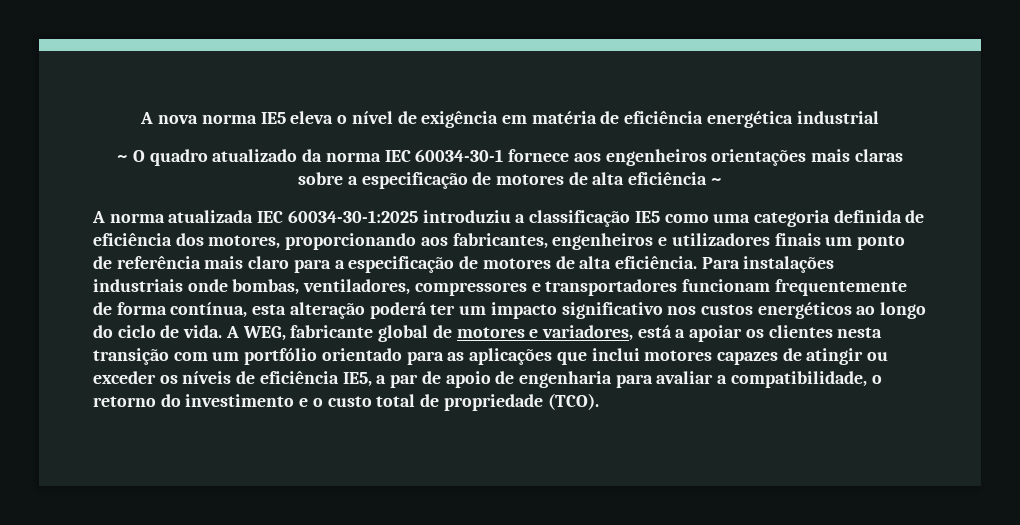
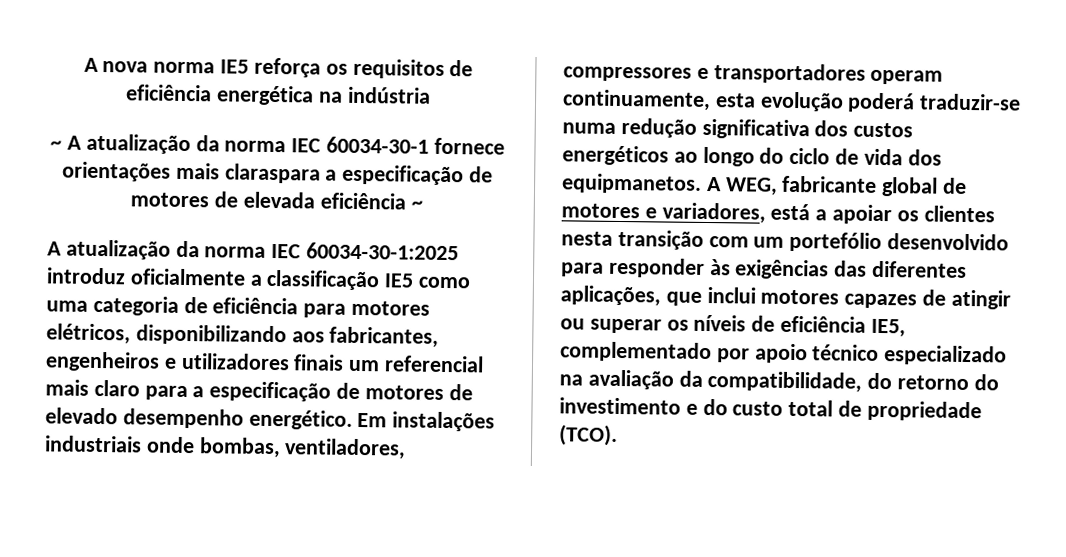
[290,111,597,128] eleva o nível de exigência em matéria -> [253,57,445,79] reforça os requisitos
[796,111,879,124] [117,149,298,166] industrial // ~ O quadro atualizado -> [318,86,431,104] [50,133,191,155] na indústria // ~ A atualização
[573,149,903,166] [298,172,625,189] aos engenheiros orientações mais claras sobre a especificação de motores de alta -> [61,161,494,186] [130,191,315,209] orientações mais claraspara a especificação de motores de elevada
[109,210,511,223] norma atualizada IEC 60034-30-1:2025 introduziu -> [65,239,460,261] [46,267,246,286] atualização da norma IEC 60034-30-1:2025 introduz oficialmente
[833,210,925,223] [93,233,417,250] definida de eficiência dos motores, proporcionando -> [183,296,431,318] [46,323,287,346] de eficiência para motores elétricos, disponibilizando
[856,235,905,250] [93,256,201,269] ponto de referência -> [384,355,485,373] referencial
[579,256,740,269] alta eficiência. Para -> [45,407,388,430] elevado desempenho energético. Em
[682,279,907,296] [93,302,697,319] funcionam frequentemente de forma contínua, esta alteração poderá ter um impacto significativo nos -> [870,69,944,85] [562,89,1022,113] [562,118,849,140] operam continuamente, esta evolução poderá traduzir-se numa redução significativa dos
[183,325,223,338] vida. -> [863,148,942,166] [561,173,702,194] vida dos equipmanetos.
[244,348,553,365] portfólio orientado para as aplicações -> [789,231,1010,253] [561,257,968,280] [560,285,661,307] portefólio desenvolvido para responder às exigências das diferentes aplicações,
[93,371,156,384] exceder -> [589,318,662,334] superar
[376,371,882,388] a par de apoio de engenharia para avaliar a compatibilidade, o -> [560,341,1008,366] [559,369,893,393] complementado por apoio técnico especializado na avaliação da compatibilidade, do
[312,398,323,407] o -> [702,398,728,416] do

